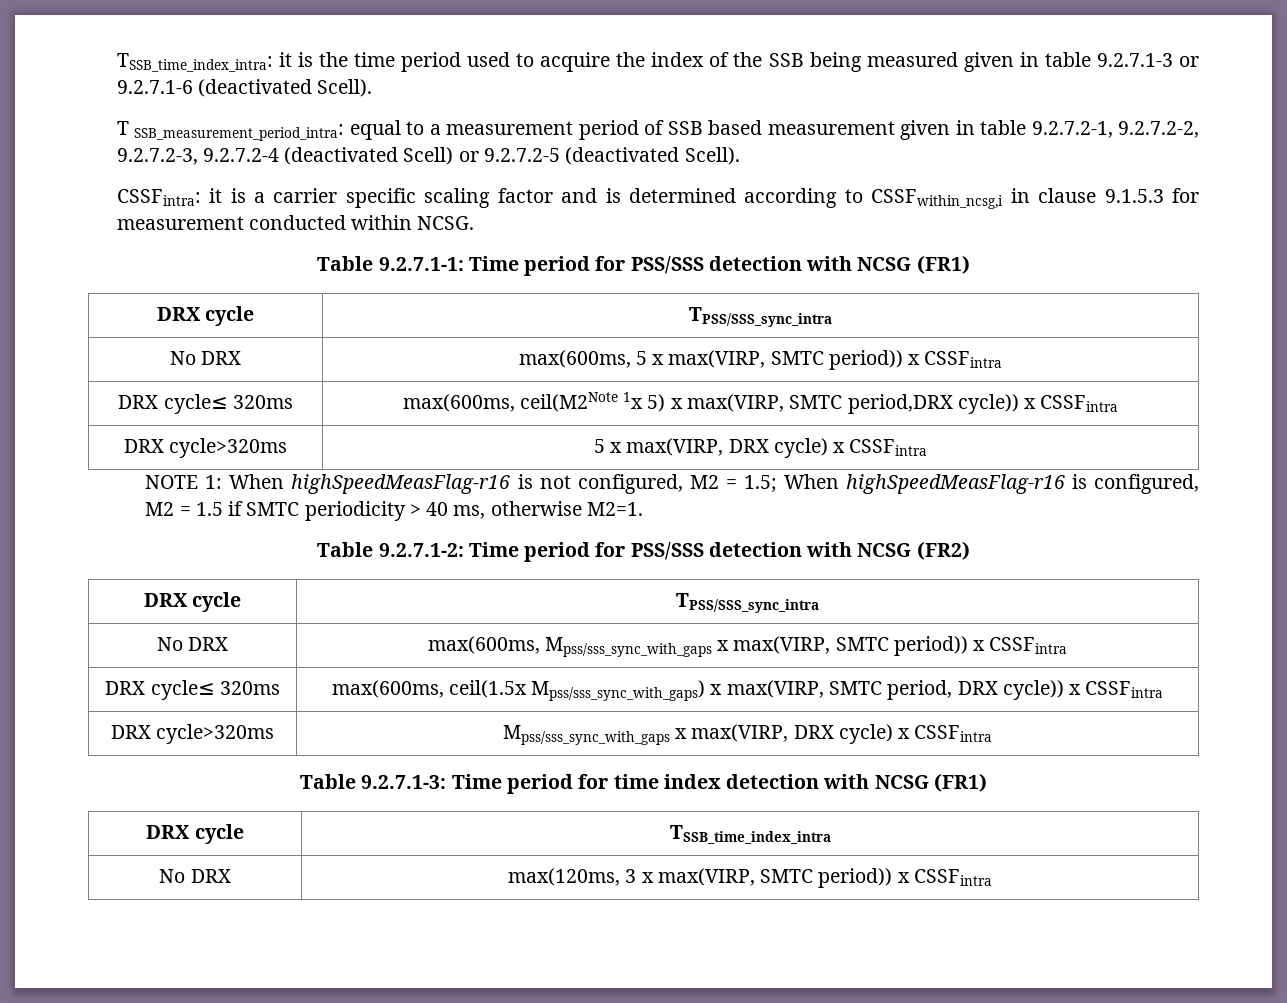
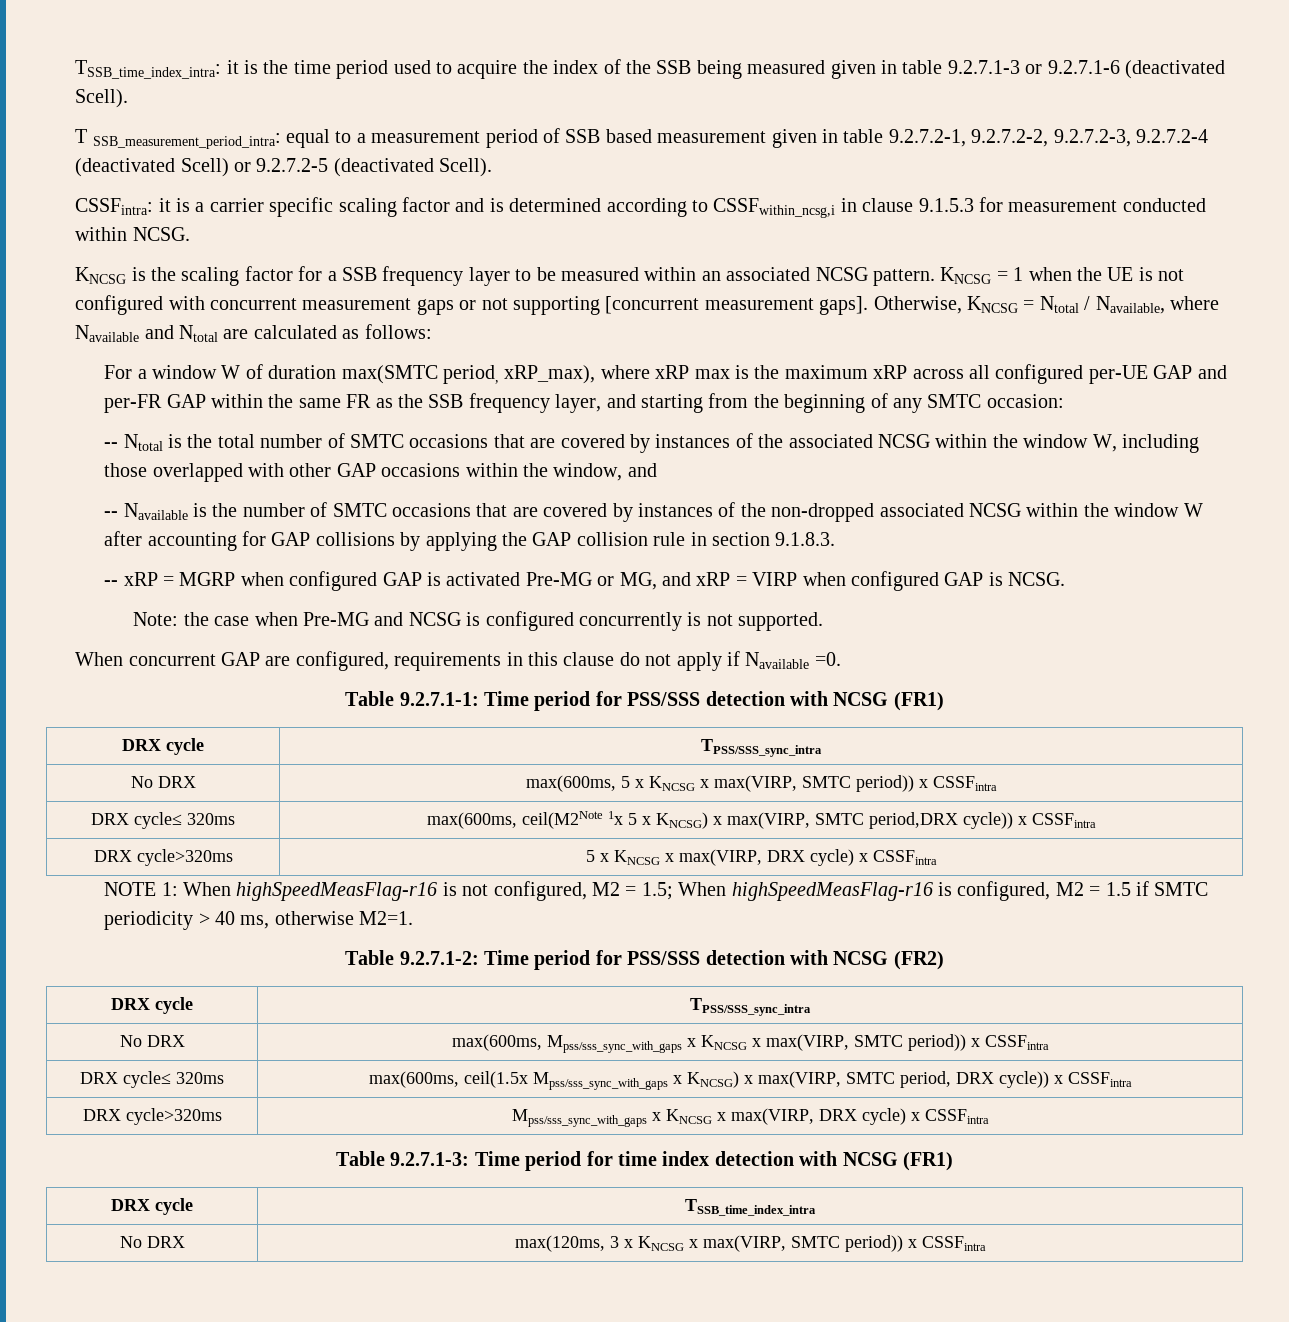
(475, 223) none -> [75,266,1185,286] [75,295,1219,315] [75,324,432,342] [104,364,1227,384] [104,393,1064,413] [104,433,1200,453] [104,463,657,482] [104,502,1203,522] [104,531,836,551] [104,571,1066,591] [133,611,824,631] [75,651,841,671] // KNCSG is the scaling factor for a SSB frequency layer to be measured within an associated NCSG pattern. KNCSG = 1 when the UE is not configured with concurrent measurement gaps or not supporting [concurrent measurement gaps]. Otherwise, KNCSG = Ntotal / Navailable, where Navailable and Ntotal are calculated as follows: // For a window W of duration max(SMTC period, xRP_max), where xRP max is the maximum xRP across all configured per-UE GAP and per-FR GAP within the same FR as the SSB frequency layer, and starting from the beginning of any SMTC occasion: // -- Ntotal is the total number of SMTC occasions that are covered by instances of the associated NCSG within the window W, including those overlapped with other GAP occasions within the window, and // -- Navailable is the number of SMTC occasions that are covered by instances of the non-dropped associated NCSG within the window W after accounting for GAP collisions by applying the GAP collision rule in section 9.1.8.3. // -- xRP = MGRP when configured GAP is activated Pre-MG or MG, and xRP = VIRP when configured GAP is NCSG. // Note: the case when Pre-MG and NCSG is configured concurrently is not supported. // When concurrent GAP are configured, requirements in this clause do not apply if Navailable =0.
(665, 359) none -> [648,776,709,791] KNCSG x
[647,394,666,412] 5) -> [627,812,708,829] 5 x KNCSG)
(622, 447) none -> [613,850,674,865] KNCSG x
(730, 645) none -> [700,1035,761,1050] KNCSG x
[531,680,706,701] Mpss/sss_sync_with_gaps) -> [532,1071,739,1090] Mpss/sss_sync_with_gaps x KNCSG)
(687, 733) none -> [665,1109,726,1124] KNCSG x
(654, 877) none -> [637,1236,698,1251] KNCSG x

